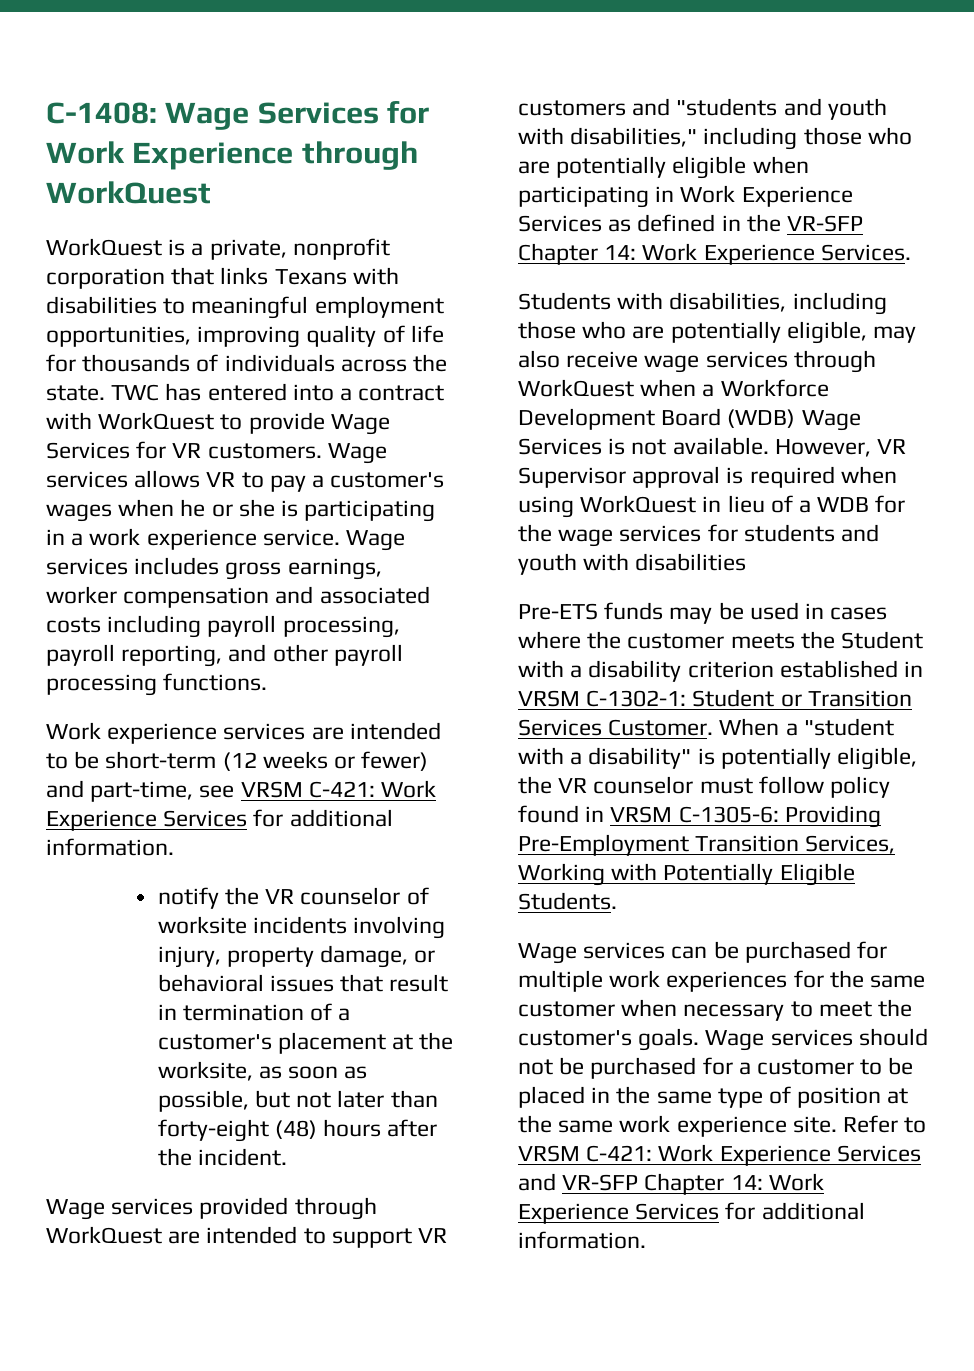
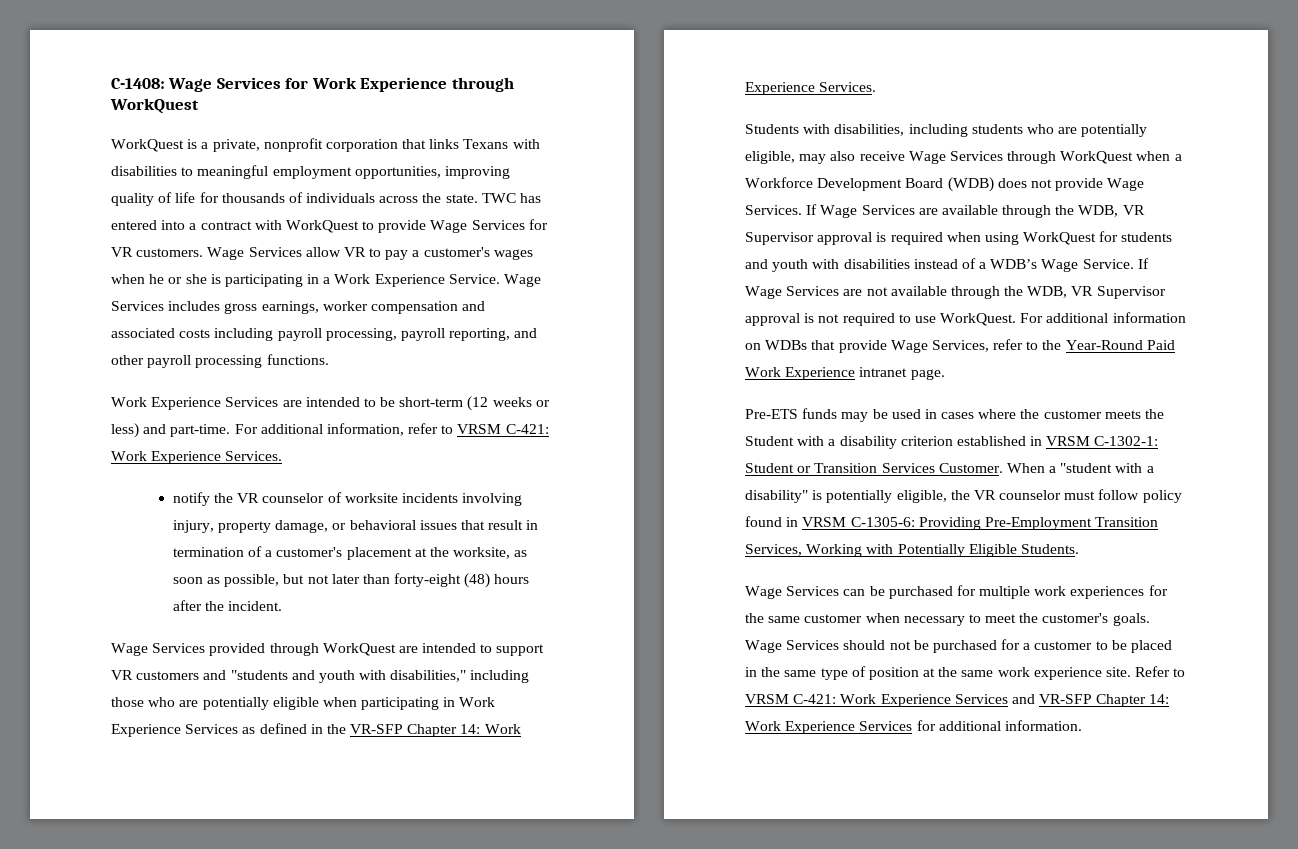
[46,470,201,488] services allows -> [248,247,341,257] Services allow
[89,528,406,551] [46,558,128,575] work experience service. Wage services -> [334,274,542,287] [111,301,164,311] Work Experience Service. Wage Services
[107,723,306,744] experience services -> [151,397,279,410] Experience Services
[361,751,429,771] [46,780,437,802] [46,809,393,831] [46,838,174,856] fewer) and part-time, see VRSM C-421: Work Experience Services for additional information. -> [111,423,549,438] [111,451,283,464] less) and part-time. For additional information, refer to VRSM C-421: Work Experience Services.
[111,1198,194,1215] services -> [152,643,206,653] Services
[518,321,576,339] those -> [971,124,1023,134] students
[644,351,788,373] wage services -> [908,151,1003,164] Wage Services
[801,410,861,431] [518,437,871,457] Wage Services is not available. However, -> [997,178,1145,191] [745,204,1119,218] does not provide Wage Services. If Wage Services are available through the WDB,
[702,495,906,513] [518,524,702,547] in lieu of a WDB for the wage services -> (1097, 238) none
(747, 562) none -> [913,258,1149,272] [745,286,1166,299] [745,312,1186,326] [745,339,1175,353] [745,367,945,380] instead of a WDB’s Wage Service. If Wage Services are not available through the WDB, VR Supervisor approval is not required to use WorkQuest. For additional information on WDBs that provide Wage Services, refer to the Year-Round Paid Work Experience intranet page.
[583,942,666,959] services -> [786,586,840,596] Services
[770,1029,853,1046] services -> [786,640,840,650] Services

